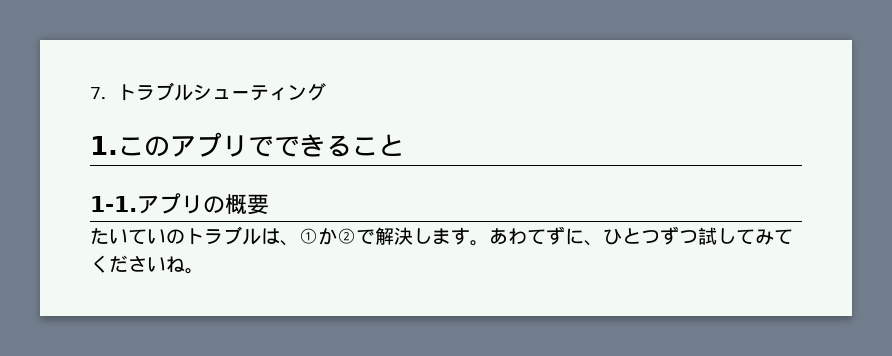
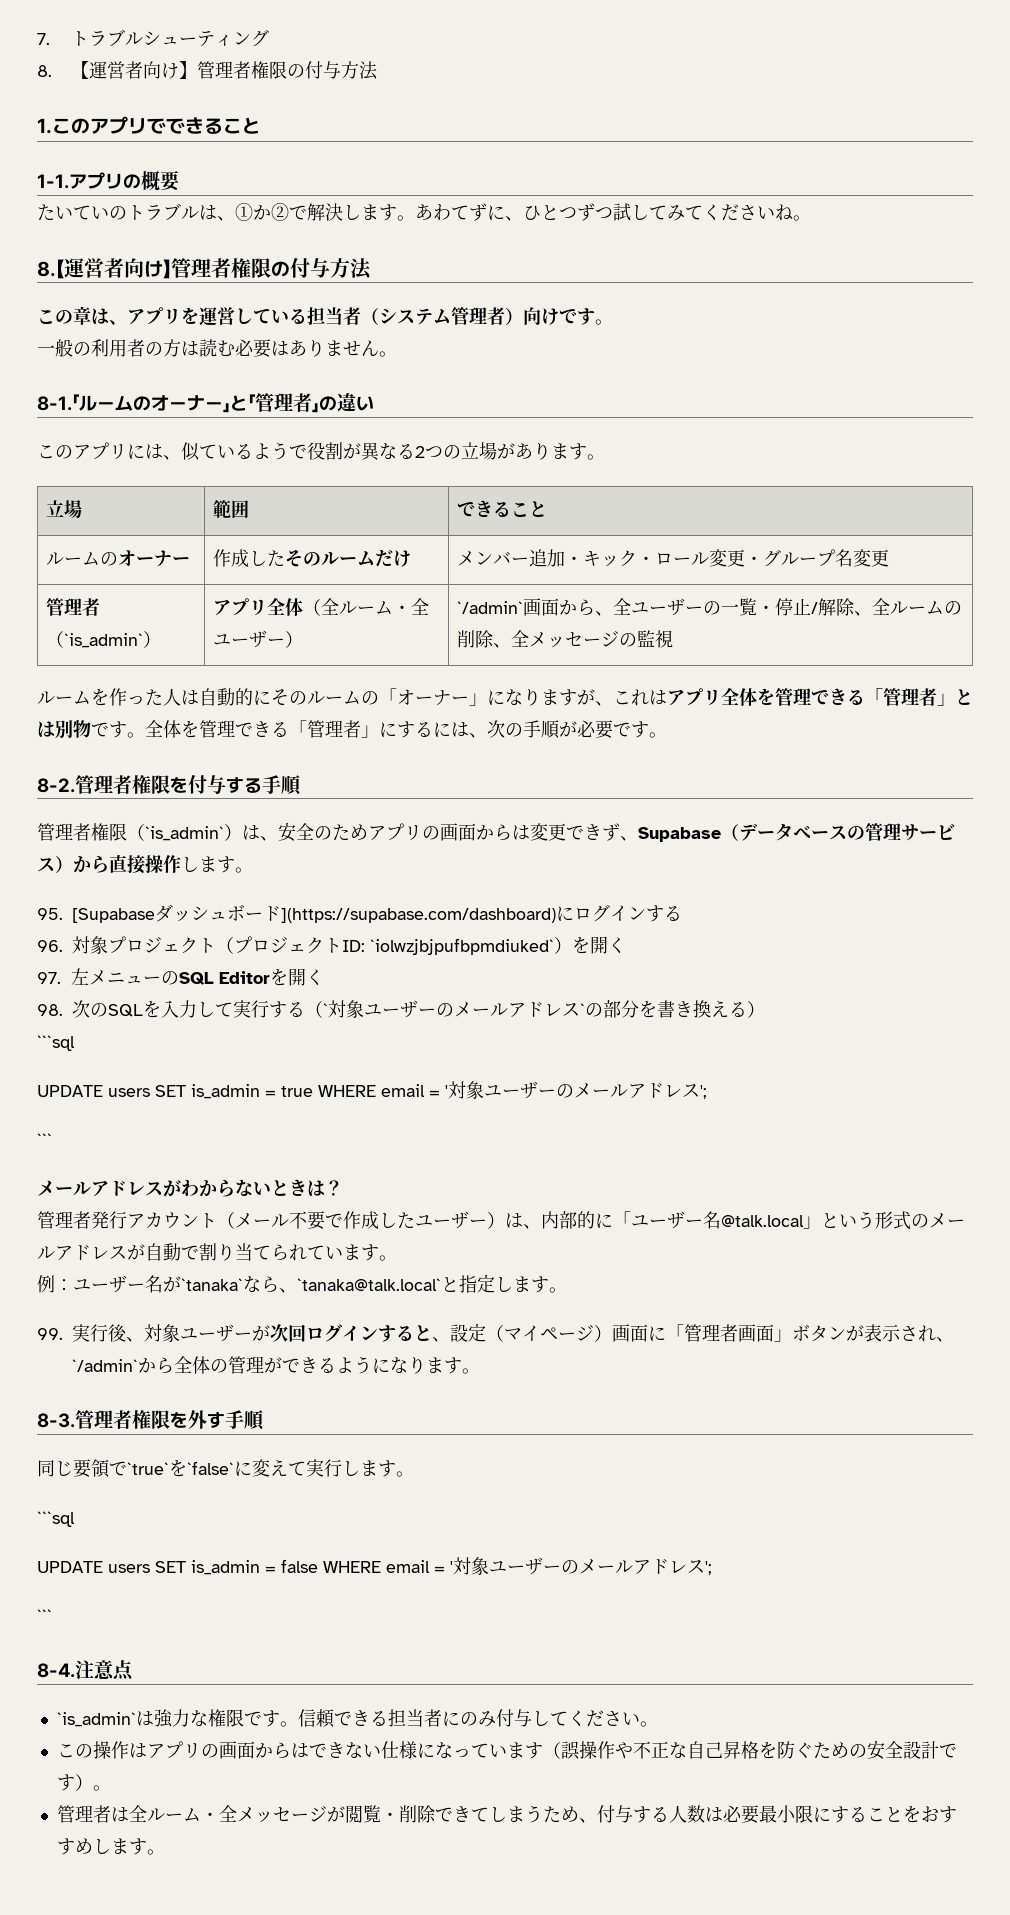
(326, 92) none -> [37,61,378,80] // 8.【運営者向け】管理者権限の付与方法
(204, 271) none -> [37,257,372,280] [37,306,613,326] [37,339,397,358] [37,393,374,413] [37,442,605,461] [45,500,82,518] [212,500,249,518] [456,500,547,517] [45,550,190,567] [212,549,411,567] [456,549,889,567] [45,598,100,616] [45,631,161,648] [212,598,429,616] [212,630,303,648] [456,598,962,616] [456,630,673,648] [37,688,973,706] [37,720,667,739] [37,774,301,795] [37,822,955,842] [37,855,253,874] [37,904,682,923] [37,936,626,955] [37,968,324,986] [37,1000,765,1018] [37,1035,75,1051] [37,1081,707,1099] [37,1133,52,1146] [37,1179,343,1197] [37,1211,965,1230] [37,1243,397,1261] [37,1274,567,1293] [37,1323,954,1342] [72,1356,480,1374] [37,1410,264,1430] [37,1459,414,1478] [37,1511,75,1527] [37,1557,712,1575] [37,1609,52,1622] [37,1660,134,1681] [56,1709,658,1728] [56,1740,957,1760] [56,1774,111,1791] [56,1805,957,1824] [56,1838,165,1855] // 8.【運営者向け】管理者権限の付与方法 // この章は、アプリを運営している担当者（システム管理者）向けです。 // 一般の利用者の方は読む必要はありません。 // 8-1.「ルームのオーナー」と「管理者」の違い // このアプリには、似ているようで役割が異なる2つの立場があります。 // 立場 | 範囲 | できること // ルームのオーナー | 作成したそのルームだけ | メンバー追加・キック・ロール変更・グループ名変更 // 管理者（`is_admin`） | アプリ全体（全ルーム・全ユーザー） | `/admin`画面から、全ユーザーの一覧・停止/解除、全ルームの削除、全メッセージの監視 // ルームを作った人は自動的にそのルームの「オーナー」になりますが、これはアプリ全体を管理できる「管理者」とは別物です。全体を管理できる「管理者」にするには、次の手順が必要です。 // 8-2.管理者権限を付与する手順 // 管理者権限（`is_admin`）は、安全のためアプリの画面からは変更できず、Supabase（データベースの管理サービス）から直接操作します。 // 95. [Supabaseダッシュボード](https://supabase.com/dashboard)にログインする // 96.対象プロジェクト（プロジェクトID: `iolwzjbjpufbpmdiuked`）を開く // 97.左メニューのSQL Editorを開く // 98.次のSQLを入力して実行する（`対象ユーザーのメールアドレス`の部分を書き換える） // ```sql // UPDATE users SET is_admin = true WHERE email = '対象ユーザーのメールアドレス'; // ``` // メールアドレスがわからないときは？ // 管理者発行アカウント（メール不要で作成したユーザー）は、内部的に「ユーザー名@talk.local」という形式のメールアドレスが自動で割り当てられています。 // 例：ユーザー名が`tanaka`なら、`tanaka@talk.local`と指定します。 // 99.実行後、対象ユーザーが次回ログインすると、設定（マイページ）画面に「管理者画面」ボタンが表示され、`/admin`から全体の管理ができるようになります。 // 8-3.管理者権限を外す手順 // 同じ要領で`true`を`false`に変えて実行します。 // ```sql // UPDATE users SET is_admin = false WHERE email = '対象ユーザーのメールアドレス'; // ``` // 8-4.注意点 // `is_admin`は強力な権限です。信頼できる担当者にのみ付与してください。 // この操作はアプリの画面からはできない仕様になっています（誤操作や不正な自己昇格を防ぐための安全設計です）。 // 管理者は全ルーム・全メッセージが閲覧・削除できてしまうため、付与する人数は必要最小限にすることをおすすめします。

